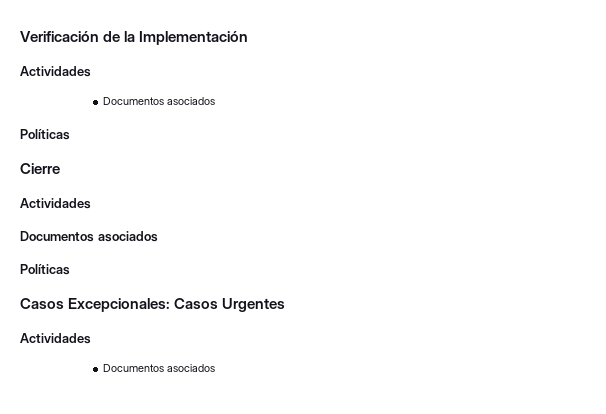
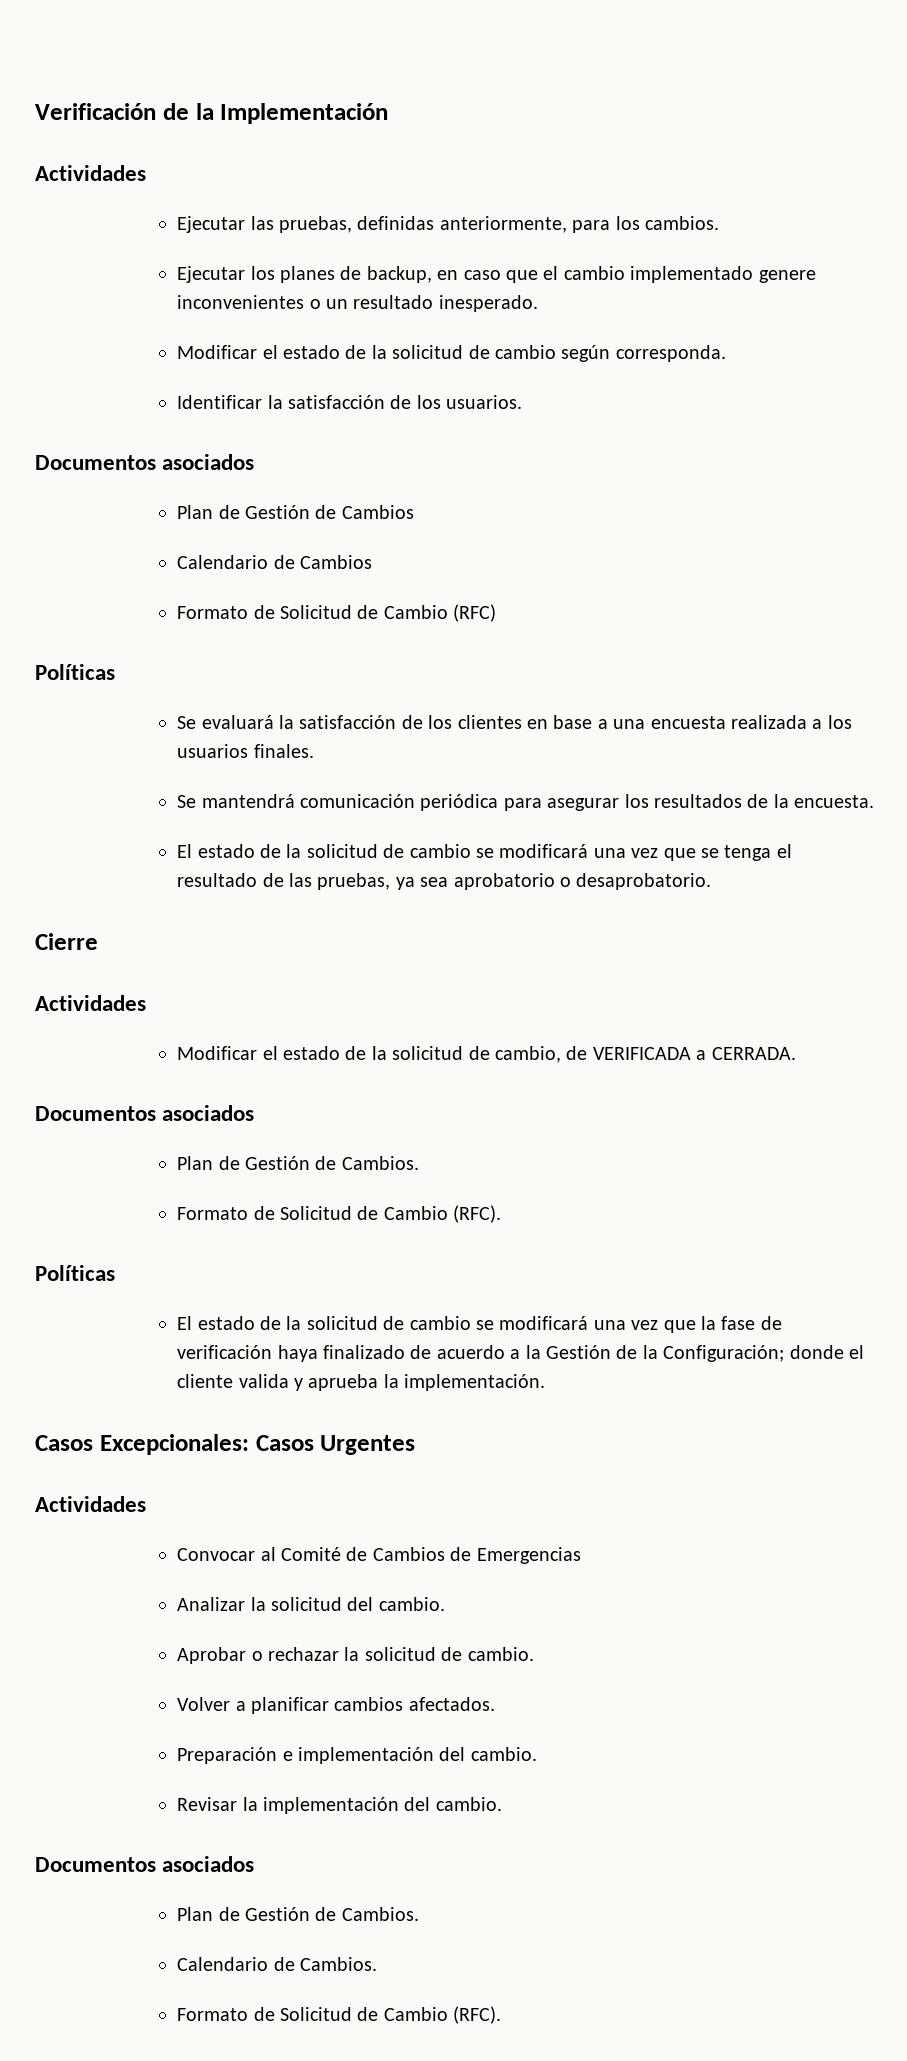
[103,97,216,105] [20,129,70,140] [20,163,60,174] [20,198,91,209] [20,231,158,242] [20,264,70,275] Documentos asociados // Políticas // Cierre // Actividades // Documentos asociados // Políticas -> [177,216,719,233] [177,266,816,283] [177,295,538,312] [177,345,726,362] [177,395,523,409] [35,454,255,470] [177,505,414,519] [177,555,372,569] [177,604,497,622] [35,664,115,680] [177,715,852,729] [177,744,314,758] [177,794,875,811] [177,844,792,861] [177,873,712,890] [35,933,98,950] [35,995,146,1011] [177,1046,796,1063] [35,1105,255,1121] [177,1156,419,1170] [177,1205,502,1223] [35,1265,115,1281] [177,1316,782,1333] [177,1345,864,1362] [177,1374,546,1391] Ejecutar las pruebas, definidas anteriormente, para los cambios. // Ejecutar los planes de backup, en caso que el cambio implementado genere inconvenientes o un resultado inesperado. // Modificar el estado de la solicitud de cambio según corresponda. // Identificar la satisfacción de los usuarios. // Documentos asociados // Plan de Gestión de Cambios // Calendario de Cambios // Formato de Solicitud de Cambio (RFC) // Políticas // Se evaluará la satisfacción de los clientes en base a una encuesta realizada a los usuarios finales. // Se mantendrá comunicación periódica para asegurar los resultados de la encuesta. // El estado de la solicitud de cambio se modificará una vez que se tenga el resultado de las pruebas, ya sea aprobatorio o desaprobatorio. // Cierre // Actividades // Modificar el estado de la solicitud de cambio, de VERIFICADA a CERRADA. // Documentos asociados // Plan de Gestión de Cambios. // Formato de Solicitud de Cambio (RFC). // Políticas // El estado de la solicitud de cambio se modificará una vez que la fase de verificación haya finalizado de acuerdo a la Gestión de la Configuración; donde el cliente valida y aprueba la implementación.
[103,364,216,372] Documentos asociados -> [177,1547,581,1564] [177,1597,445,1611] [177,1647,534,1664] [177,1697,495,1714] [177,1747,537,1764] [177,1797,502,1814] [35,1856,255,1872] [177,1907,419,1921] [177,1957,377,1971] [177,2006,502,2024] Convocar al Comité de Cambios de Emergencias // Analizar la solicitud del cambio. // Aprobar o rechazar la solicitud de cambio. // Volver a planificar cambios afectados. // Preparación e implementación del cambio. // Revisar la implementación del cambio. // Documentos asociados // Plan de Gestión de Cambios. // Calendario de Cambios. // Formato de Solicitud de Cambio (RFC).

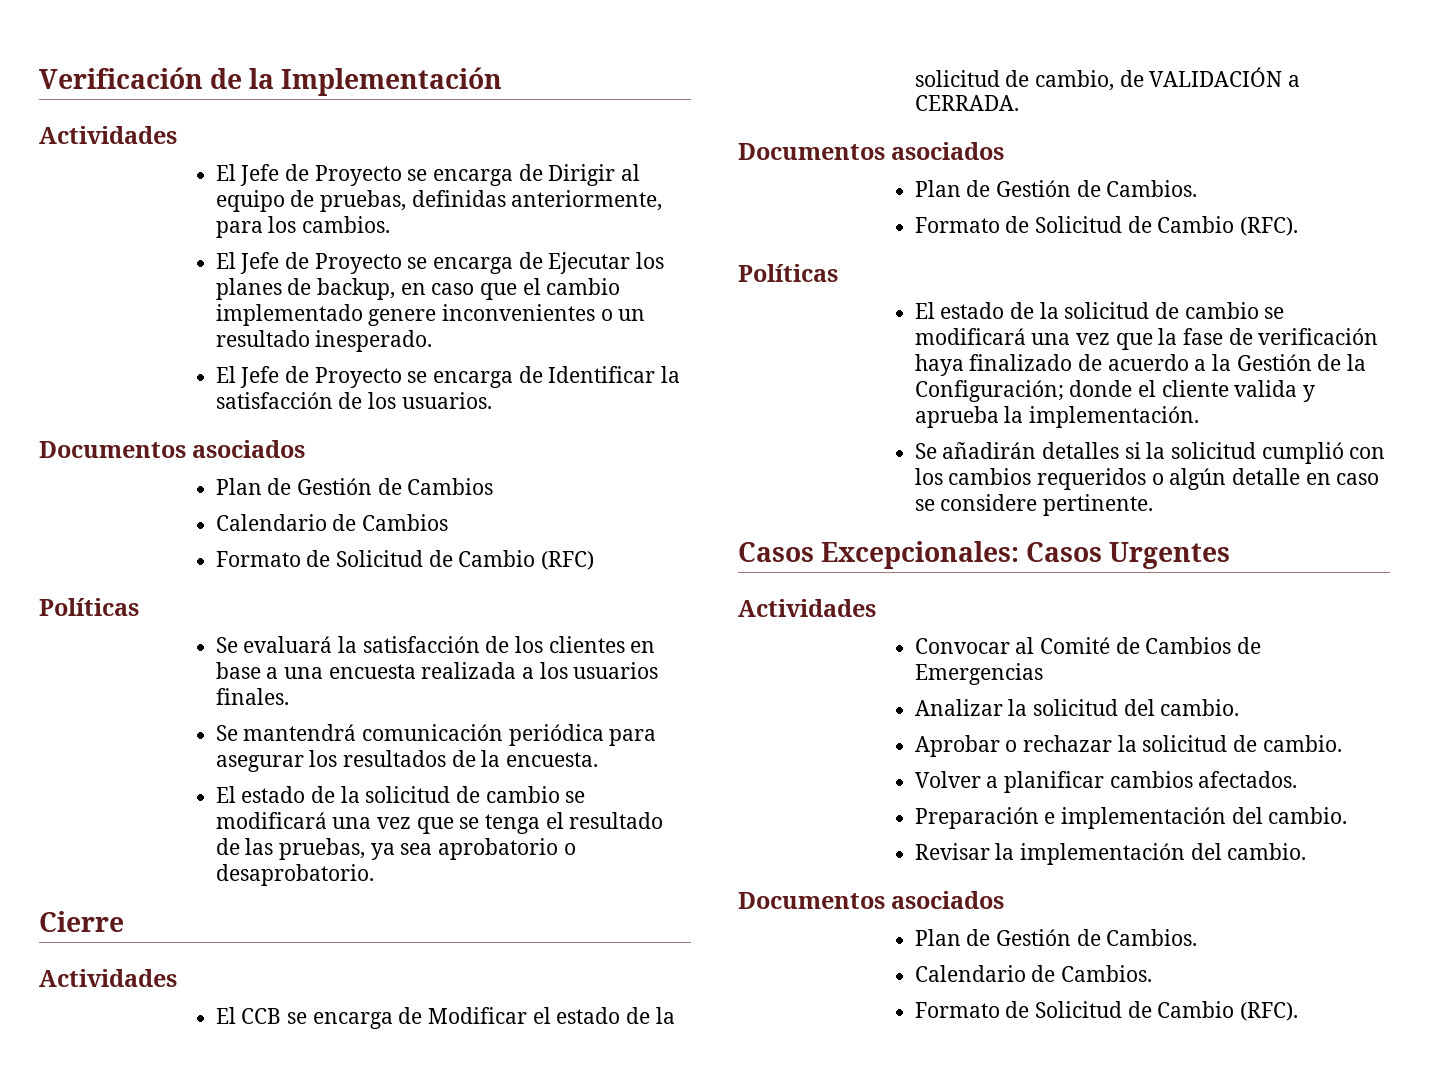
[177,216,274,233] Ejecutar las -> [215,164,641,186] [215,190,315,212] El Jefe de Proyecto se encarga de Dirigir al equipo de
(719, 223) none -> [215,252,543,274] El Jefe de Proyecto se encarga de
[177,345,726,362] Modificar el estado de la solicitud de cambio según corresponda. // -> [215,366,543,388] El Jefe de Proyecto se encarga de
(146, 1003) none -> [215,1007,423,1029] El CCB se encarga de
[592,1047,691,1060] VERIFICADA -> [1149,67,1283,87] VALIDACIÓN
(546, 1382) none -> [914,442,1386,464] [914,468,1380,490] [914,494,1154,516] // Se añadirán detalles si la solicitud cumplió con los cambios requeridos o algún detalle en caso se considere pertinente.

